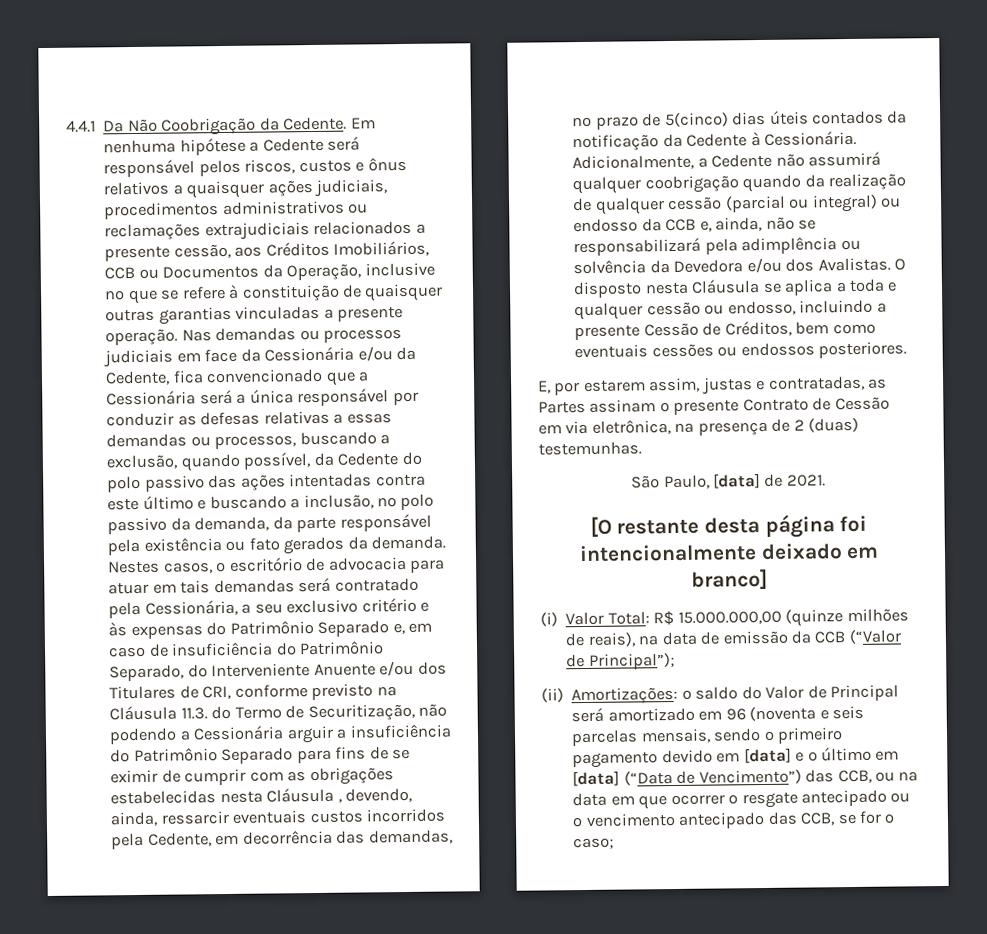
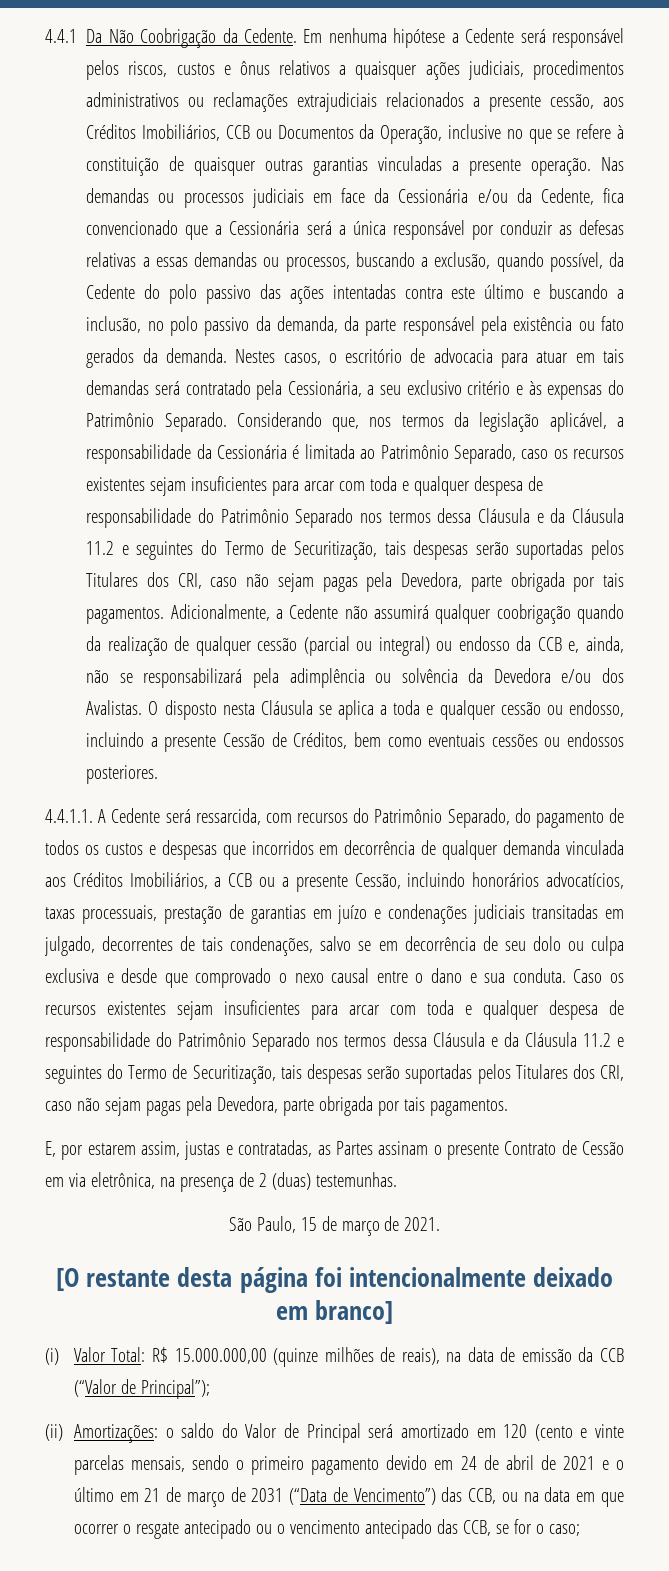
[317,620,432,637] [108,640,385,658] [109,660,447,682] [109,683,397,701] [109,703,447,722] [109,723,452,745] [110,746,410,765] [110,767,394,786] [110,787,413,805] [110,808,446,827] [111,829,453,850] [572,110,908,130] [572,130,858,152] Separado e, em caso de insuficiência do Patrimônio Separado, do Interveniente Anuente e/ou dos Titulares de CRI, conforme previsto na Cláusula 11.3. do Termo de Securitização, não podendo a Cessionária arguir a insuficiência do Patrimônio Separado para fins de se eximir de cumprir com as obrigações estabelecidas nesta Cláusula , devendo, ainda, ressarcir eventuais custos incorridos pela Cedente, em decorrência das demandas, no prazo de 5(cinco) dias úteis contados da notificação da Cedente à Cessionária. -> [164,412,624,432] [86,444,624,464] [86,476,544,496] [86,508,624,528] [86,540,624,560] [86,572,624,592] [86,607,165,624] Separado. Considerando que, nos termos da legislação aplicável, a responsabilidade da Cessionária é limitada ao Patrimônio Separado, caso os recursos existentes sejam insuficientes para arcar com toda e qualquer despesa de responsabilidade do Patrimônio Separado nos termos dessa Cláusula e da Cláusula 11.2 e seguintes do Termo de Securitização, tais despesas serão suportadas pelos Titulares dos CRI, caso não sejam pagas pela Devedora, parte obrigada por tais pagamentos.
(908, 350) none -> [45,808,625,828] [45,840,624,860] [45,872,624,892] [45,904,624,924] [44,936,625,956] [45,968,625,988] [45,1000,624,1020] [45,1032,624,1052] [45,1064,624,1084] [45,1096,508,1116] // 4.4.1.1. A Cedente será ressarcida, com recursos do Patrimônio Separado, do pagamento de todos os custos e despesas que incorridos em decorrência de qualquer demanda vinculada aos Créditos Imobiliários, a CCB ou a presente Cessão, incluindo honorários advocatícios, taxas processuais, prestação de garantias em juízo e condenações judiciais transitadas em julgado, decorrentes de tais condenações, salvo se em decorrência de seu dolo ou culpa exclusiva e desde que comprovado o nexo causal entre o dano e sua conduta. Caso os recursos existentes sejam insuficientes para arcar com toda e qualquer despesa de responsabilidade do Patrimônio Separado nos termos dessa Cláusula e da Cláusula 11.2 e seguintes do Termo de Securitização, tais despesas serão suportadas pelos Titulares dos CRI, caso não sejam pagas pela Devedora, parte obrigada por tais pagamentos.
[713,473,761,489] [data] -> [300,1216,380,1236] 15 de março
[725,705,864,722] 96 (noventa e seis -> [503,1424,624,1441] 120 (cento e vinte
[743,746,900,764] [572,770,621,787] [data] e o último em [data] -> [460,1455,625,1470] [73,1487,284,1507] 24 de abril de 2021 e o último em 21 de março de 2031

